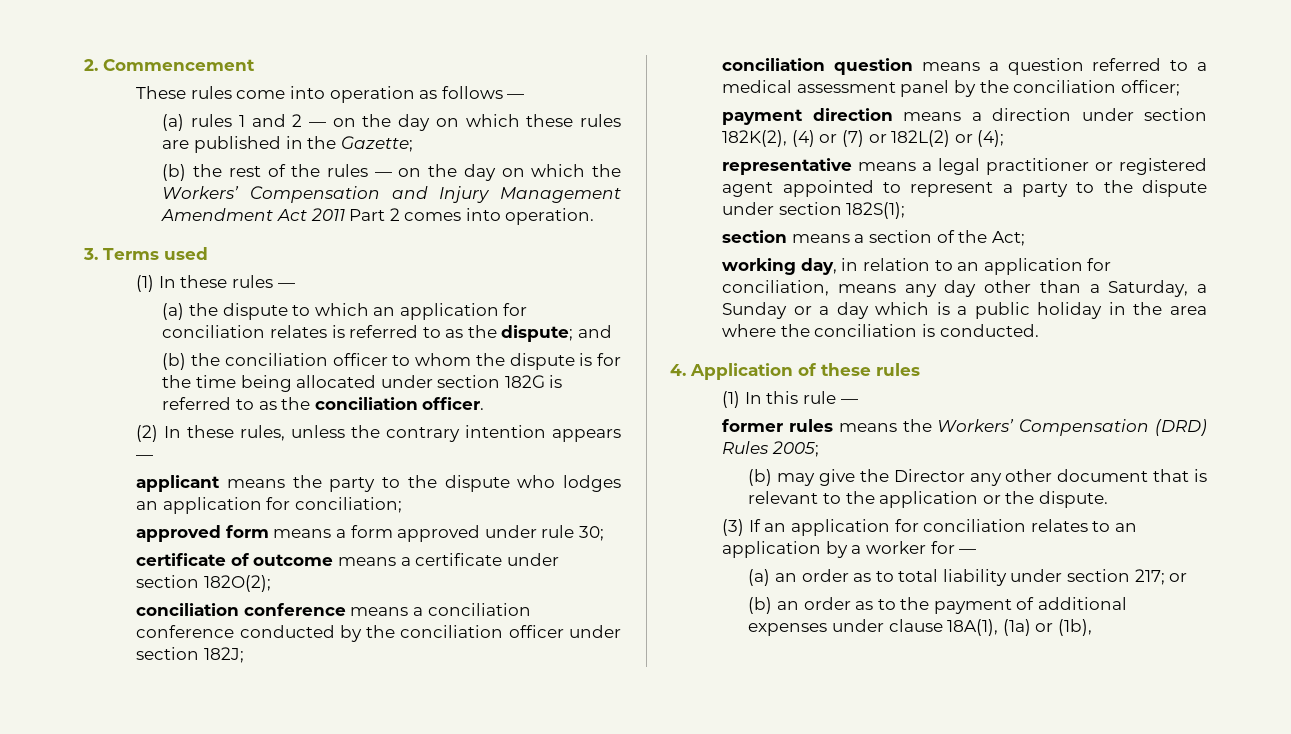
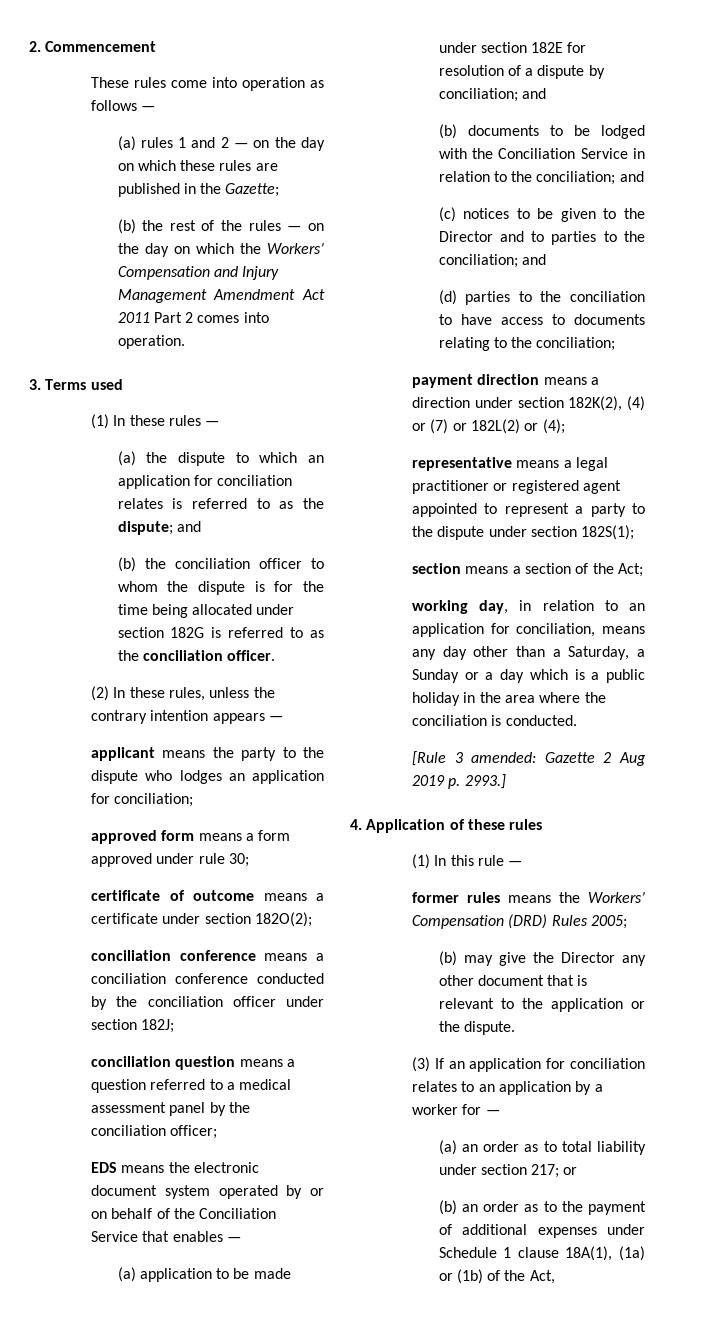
(1180, 88) none -> [91,1162,259,1173] [91,1185,324,1199] [91,1208,277,1219] [91,1231,241,1242] [117,1267,291,1282] [438,42,587,53] [438,65,605,79] [438,88,546,102] [438,124,645,139] [438,148,645,159] [438,171,644,185] [438,207,645,222] [438,231,645,245] [438,254,546,268] [438,290,645,305] [438,314,645,325] [438,337,616,351] // EDS means the electronic document system operated by or on behalf of the Conciliation Service that enables — // (a) application to be made under section 182E for resolution of a dispute by conciliation; and // (b) documents to be lodged with the Conciliation Service in relation to the conciliation; and // (c) notices to be given to the Director and to parties to the conciliation; and // (d) parties to the conciliation to have access to documents relating to the conciliation;
(1039, 330) none -> [412,751,646,766] [412,774,506,789] // [Rule 3 amended: Gazette 2 Aug 2019 p. 2993.]
(884, 625) none -> [438,1247,512,1258] Schedule 1
[1057,619,1092,636] (1b), -> [456,1269,555,1284] (1b) of the Act,

